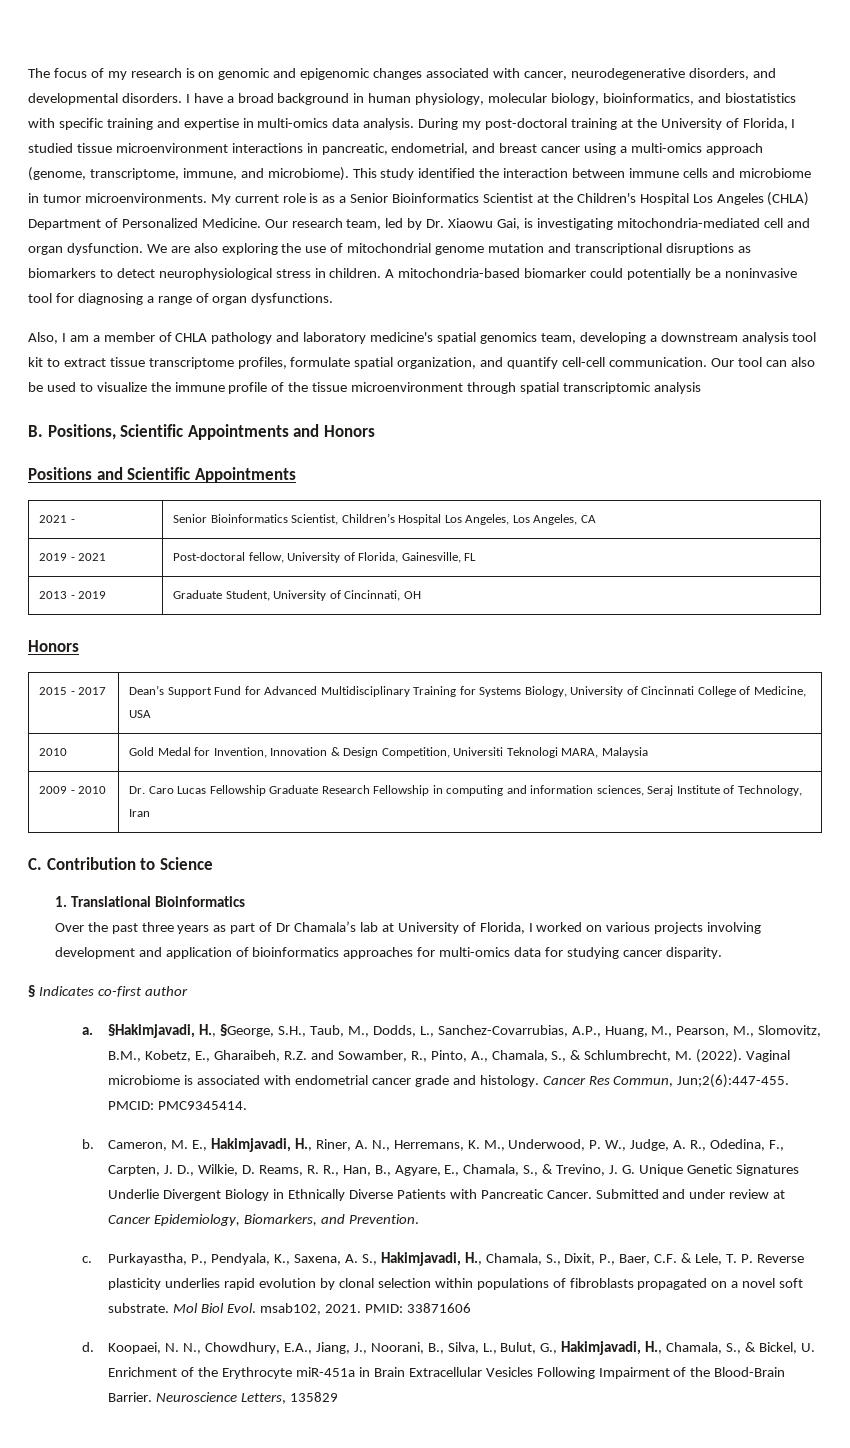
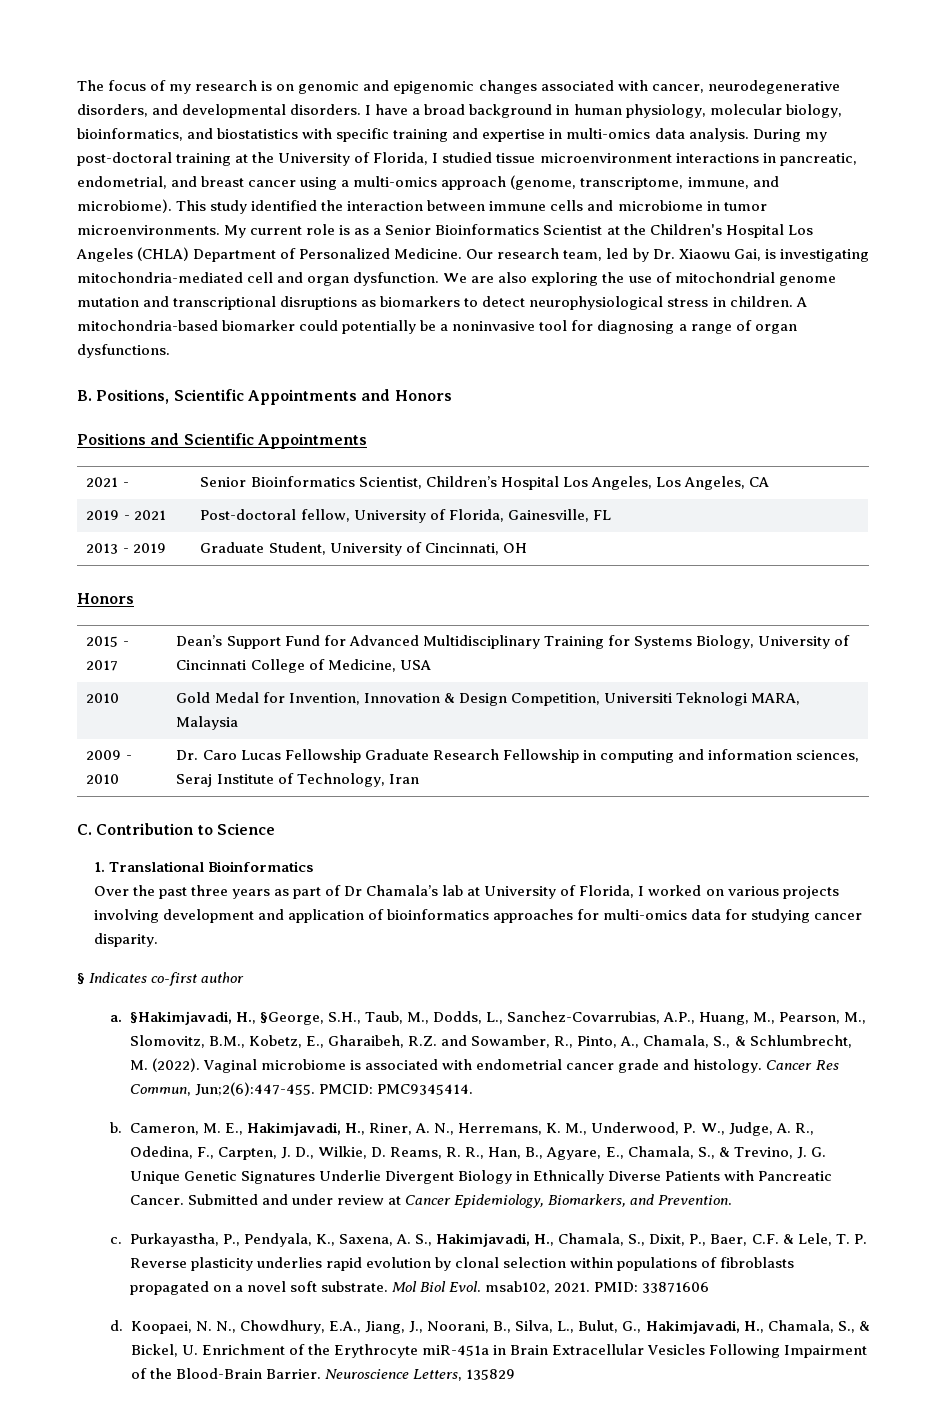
[28,332,817,344] [28,357,815,369] [28,382,701,394] // Also, I am a member of CHLA pathology and laboratory medicine's spatial genomics team, developing a downstream analysis tool kit to extract tissue transcriptome profiles, formulate spatial organization, and quantify cell-cell communication. Our tool can also be used to visualize the immune profile of the tissue microenvironment through spatial transcriptomic analysis -> (170, 351) none

